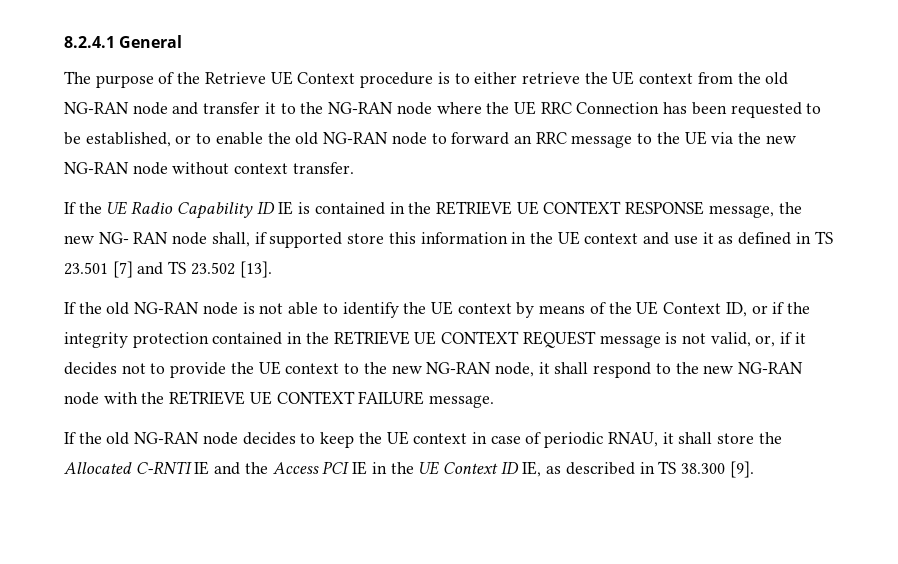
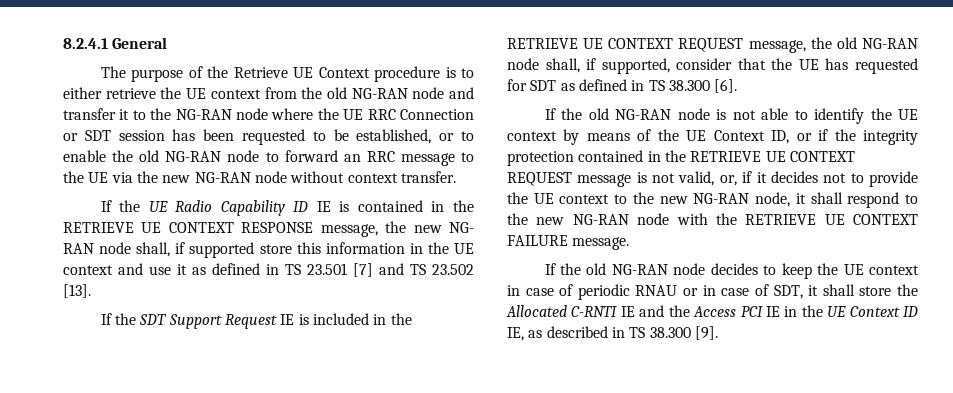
(660, 108) none -> [63,130,165,141] or SDT session
(272, 269) none -> [100,313,412,329] [507,37,918,53] [507,58,918,74] [507,79,738,93] // If the SDT Support Request IE is included in the RETRIEVE UE CONTEXT REQUEST message, the old NG-RAN node shall, if supported, consider that the UE has requested for SDT as defined in TS 38.300 [6].
[607,432,658,447] RNAU, -> [635,284,803,299] RNAU or in case of SDT,

